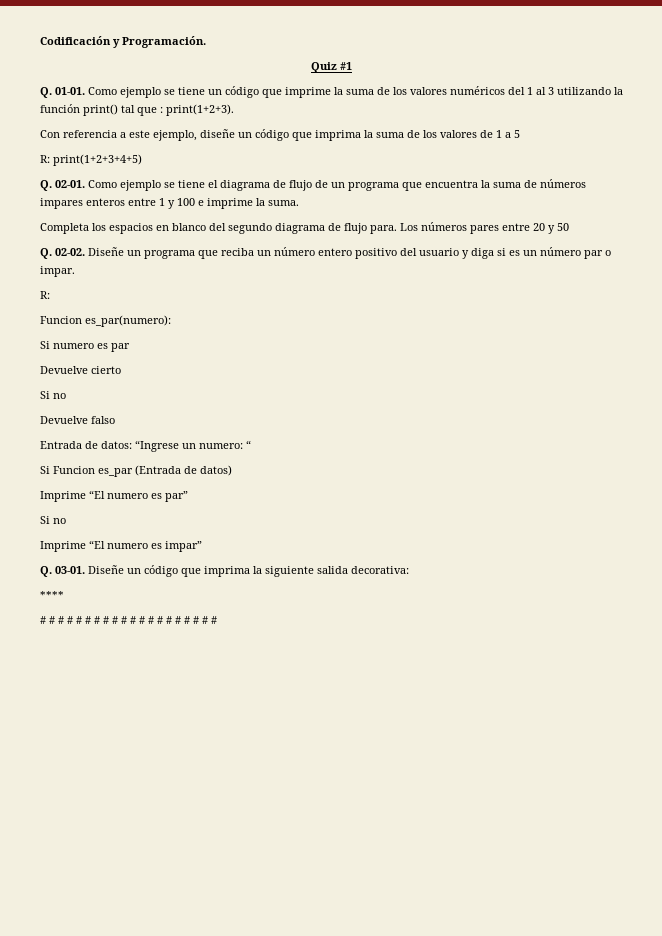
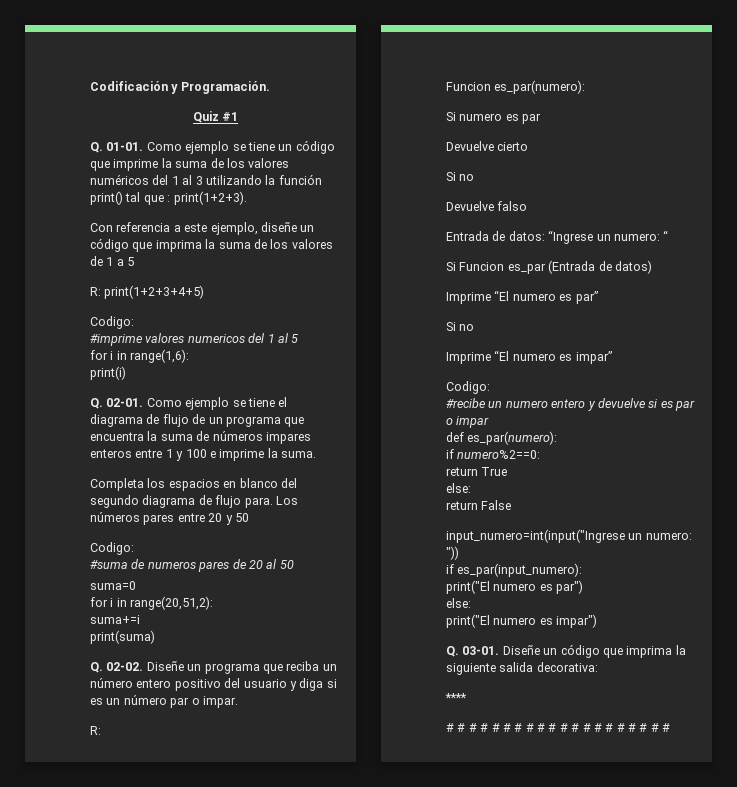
(142, 160) none -> [90,316,134,329] [90,333,299,346] [90,349,190,363] [90,366,126,380] // Codigo: // #imprime valores numericos del 1 al 5 // for i in range(1,6): // print(i)
(569, 227) none -> [90,542,134,555] [90,559,294,572] [90,581,136,590] [90,596,214,610] [90,615,140,624] [90,630,155,644] // Codigo: // #suma de numeros pares de 20 al 50 // suma=0 // for i in range(20,51,2): // suma+=i // print(suma)
(202, 546) none -> [446,381,490,394] [446,398,695,411] [446,416,490,428] [446,431,558,445] [446,449,541,459] [446,467,508,476] [446,483,471,493] [446,500,512,510] [446,529,692,543] [446,546,459,560] [446,563,583,577] [446,580,584,594] [446,598,471,608] [446,614,598,628] // Codigo: // #recibe un numero entero y devuelve si es par o impar // def es_par(numero): // if numero%2==0: // return True // else: // return False // input_numero=int(input("Ingrese un numero: ")) // if es_par(input_numero): // print("El numero es par") // else: // print("El numero es impar")

